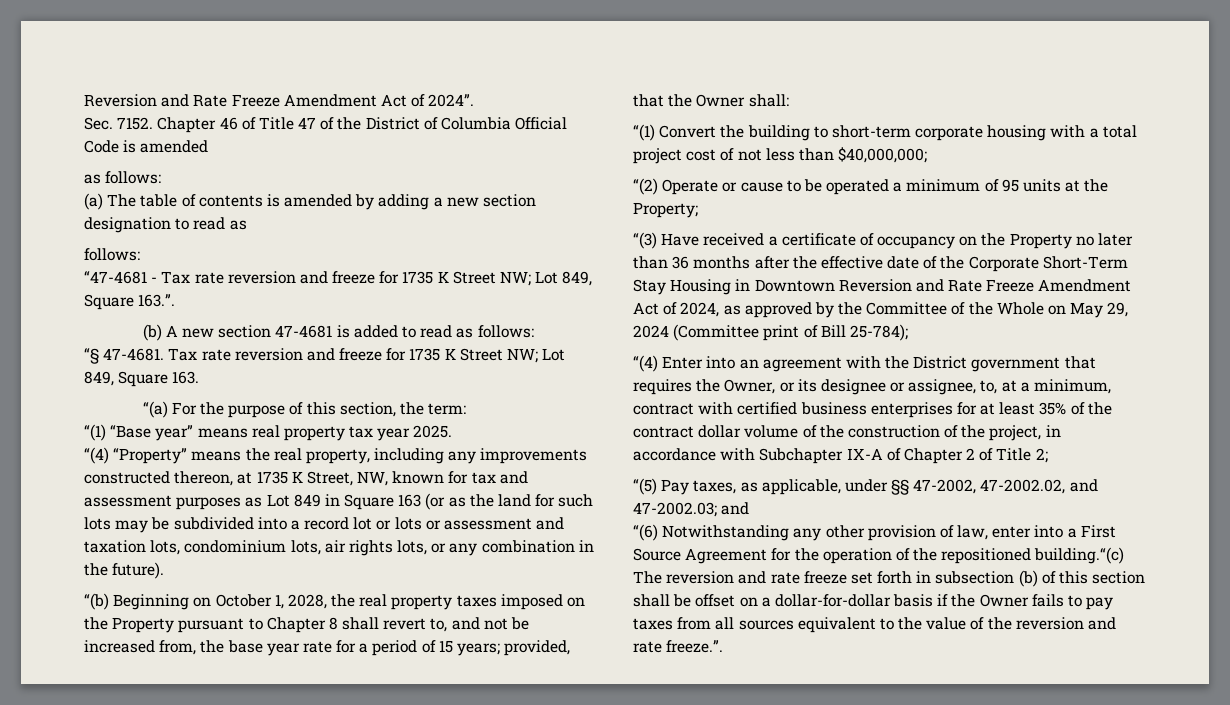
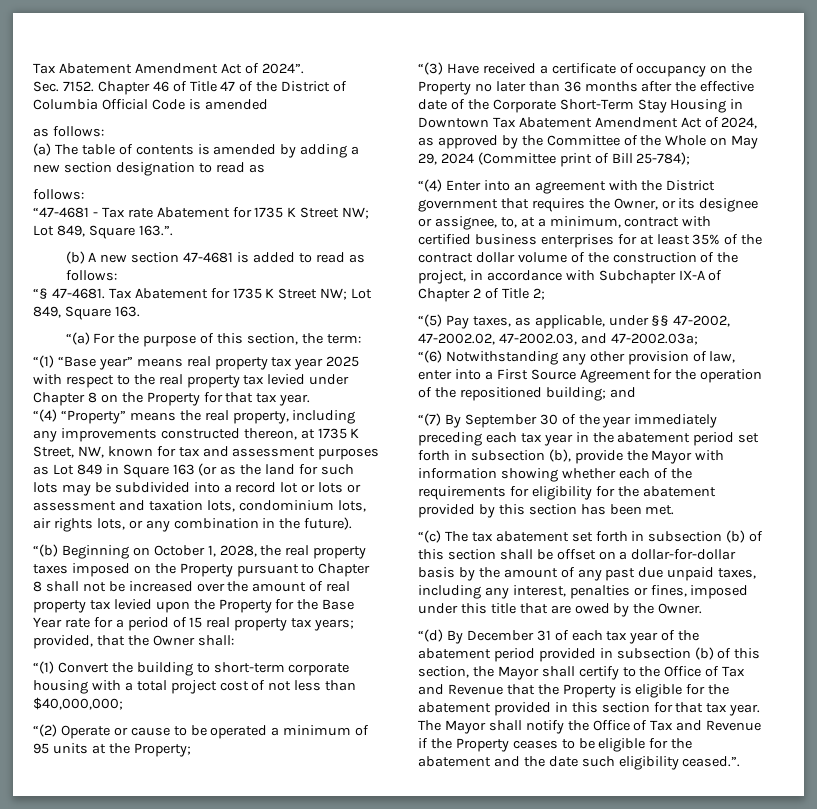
[84,94,280,107] Reversion and Rate Freeze -> [33,63,132,74] Tax Abatement
[227,271,376,284] reversion and freeze -> [156,207,230,218] Abatement
[201,348,383,361] rate reversion and freeze -> [134,288,208,299] Abatement
[413,425,453,438] 2025. -> [326,356,360,367] [33,374,350,388] [33,392,311,406] 2025 with respect to the real property tax levied under Chapter 8 on the Property for that tax year.
[383,617,530,632] [84,640,300,656] revert to, and not be increased from, the base year -> [82,581,351,592] [33,599,355,613] [33,617,62,628] not be increased over the amount of real property tax levied upon the Property for the Base Year
(453, 646) none -> [206,617,313,631] real property tax
[838,279,1035,292] Reversion and Rate Freeze -> [492,117,592,128] Tax Abatement
[1069,479,1098,492] [633,502,750,517] and 47-2002.03; and -> [498,333,698,345] 47-2002.03, and 47-2002.03a;
[1034,547,1125,564] [633,571,847,584] building.“(c) The reversion and rate freeze -> [545,387,636,401] [418,413,718,428] [418,432,760,446] [418,449,725,464] [418,468,692,482] [418,486,716,500] [418,504,675,518] [418,530,569,543] building; and // “(7) By September 30 of the year immediately preceding each tax year in the abatement period set forth in subsection (b), provide the Mayor with information showing whether each of the requirements for eligibility for the abatement provided by this section has been met. // “(c) The tax abatement
[937,594,1114,610] [633,617,1117,633] [633,640,724,653] if the Owner fails to pay taxes from all sources equivalent to the value of the reversion and rate freeze.”. -> [458,567,757,581] [418,585,749,599] [418,603,703,617] [418,629,700,644] [418,647,761,662] [418,666,746,680] [418,684,730,698] [418,702,761,716] [418,720,762,734] [418,738,693,752] [418,756,741,770] by the amount of any past due unpaid taxes, including any interest, penalties or fines, imposed under this title that are owed by the Owner. // “(d) By December 31 of each tax year of the abatement period provided in subsection (b) of this section, the Mayor shall certify to the Office of Tax and Revenue that the Property is eligible for the abatement provided in this section for that tax year. The Mayor shall notify the Office of Tax and Revenue if the Property ceases to be eligible for the abatement and the date such eligibility ceased.”.

